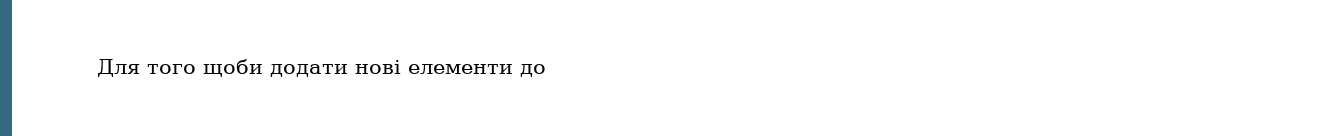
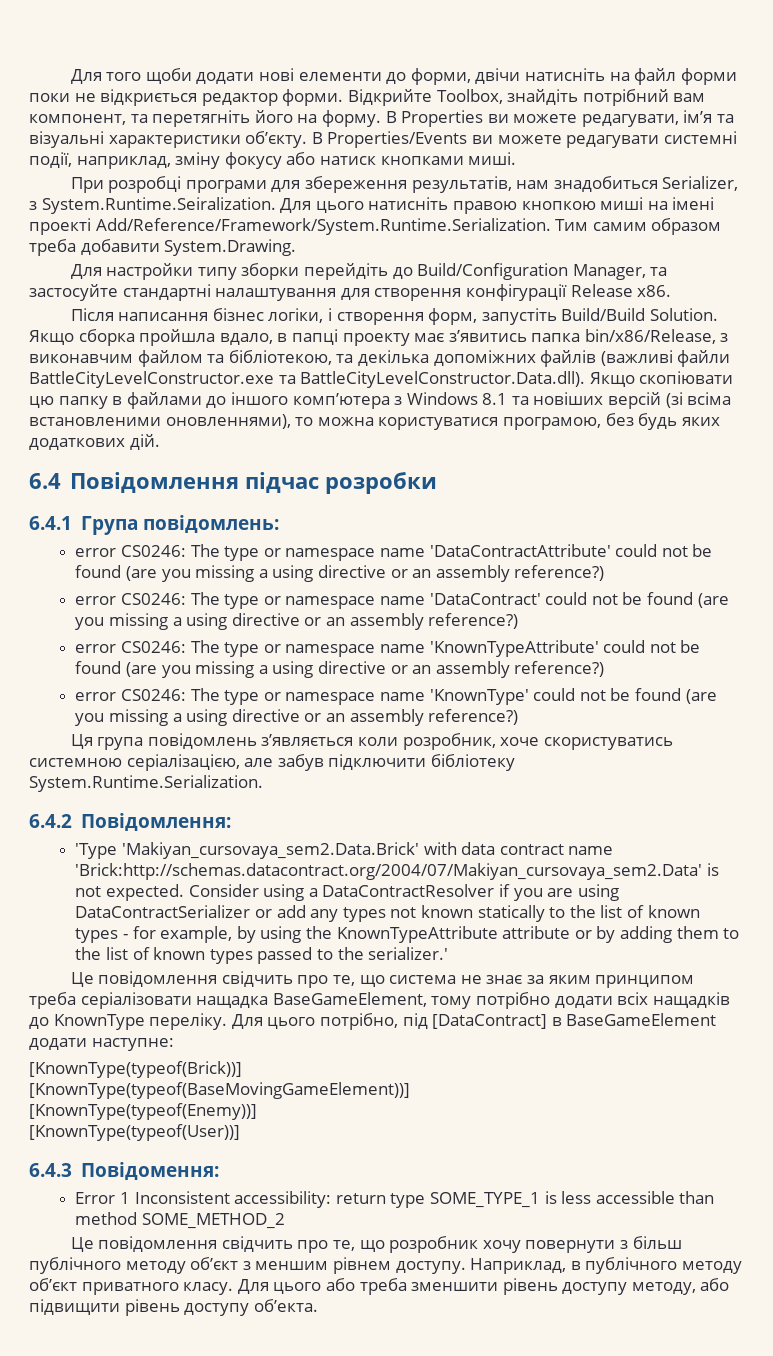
(546, 70) none -> [410,68,737,85] [29,89,706,106] [29,110,735,127] [29,131,737,148] [29,152,517,169] [70,176,739,193] [29,197,715,214] [29,218,722,235] [29,239,297,256] [70,263,668,280] [29,284,672,301] [70,308,718,325] [29,329,729,346] [29,350,731,367] [29,371,734,388] [29,392,732,409] [29,413,720,430] [29,434,160,450] [29,472,437,494] [29,515,279,535] [75,544,713,561] [75,565,605,582] [75,592,729,609] [75,613,519,630] [75,640,701,657] [75,661,605,678] [75,688,717,705] [75,709,519,726] [70,733,673,750] [29,754,515,771] [29,775,263,792] [29,813,231,831] [75,842,614,859] [75,863,720,880] [75,884,619,901] [75,905,700,922] [75,926,740,943] [75,947,449,964] [70,971,695,988] [29,992,730,1009] [29,1013,717,1030] [29,1038,174,1051] [29,1061,242,1078] [29,1082,410,1099] [29,1103,257,1120] [29,1124,240,1141] [29,1162,219,1180] [75,1191,715,1208] [75,1212,286,1229] [70,1236,682,1253] [29,1257,742,1274] [29,1278,730,1295] [29,1299,318,1316] форми, двічи натисніть на файл форми поки не відкриється редактор форми. Відкрийте Toolbox, знайдіть потрібний вам компонент, та перетягніть його на форму. В Properties ви можете редагувати, ім’я та візуальні характеристики об’єкту. В Properties/Events ви можете редагувати системні події, наприклад, зміну фокусу або натиск кнопками миші. // При розробці програми для збереження результатів, нам знадобиться Serializer, з System.Runtime.Seiralization. Для цього натисніть правою кнопкою миші на імені проекті Add/Reference/Framework/System.Runtime.Serialization. Тим самим образом треба добавити System.Drawing. // Для настройки типу зборки перейдіть до Build/Configuration Manager, та застосуйте стандартні налаштування для створення конфігурації Release x86. // Після написання бізнес логіки, і створення форм, запустіть Build/Build Solution. Якщо сборка пройшла вдало, в папці проекту має з’явитись папка bin/x86/Release, з виконавчим файлом та бібліотекою, та декілька допоміжних файлів (важливі файли BattleCityLevelConstructor.exe та BattleCityLevelConstructor.Data.dll). Якщо скопіювати цю папку в файлами до іншого комп’ютера з Windows 8.1 та новіших версій (зі всіма встановленими оновленнями), то можна користуватися програмою, без будь яких додаткових дій. // 6.4 Повідомлення підчас розробки // 6.4.1 Група повідомлень: // error CS0246: The type or namespace name 'DataContractAttribute' could not be found (are you missing a using directive or an assembly reference?) // error CS0246: The type or namespace name 'DataContract' could not be found (are you missing a using directive or an assembly reference?) // error CS0246: The type or namespace name 'KnownTypeAttribute' could not be found (are you missing a using directive or an assembly reference?) // error CS0246: The type or namespace name 'KnownType' could not be found (are you missing a using directive or an assembly reference?) // Ця група повідомлень з’являється коли розробник, хоче скористуватись системною серіалізацією, але забув підключити бібліотеку System.Runtime.Serialization. // 6.4.2 Повідомлення: // 'Type 'Makiyan_cursovaya_sem2.Data.Brick' with data contract name 'Brick:http://schemas.datacontract.org/2004/07/Makiyan_cursovaya_sem2.Data' is not expected. Consider using a DataContractResolver if you are using DataContractSerializer or add any types not known statically to the list of known types - for example, by using the KnownTypeAttribute attribute or by adding them to the list of known types passed to the serializer.' // Це повідомлення свідчить про те, що система не знає за яким принципом треба серіалізовати нащадка BaseGameElement, тому потрібно додати всіх нащадків до KnownType переліку. Для цього потрібно, під [DataContract] в BaseGameElement додати наступне: // [KnownType(typeof(Brick))] // [KnownType(typeof(BaseMovingGameElement))] // [KnownType(typeof(Enemy))] // [KnownType(typeof(User))] // 6.4.3 Повідомення: // Error 1 Inconsistent accessibility: return type SOME_TYPE_1 is less accessible than method SOME_METHOD_2 // Це повідомлення свідчить про те, що розробник хочу повернути з більш публічного методу об’єкт з меншим рівнем доступу. Наприклад, в публічного методу об’єкт приватного класу. Для цього або треба зменшити рівень доступу методу, або підвищити рівень доступу об’екта.

